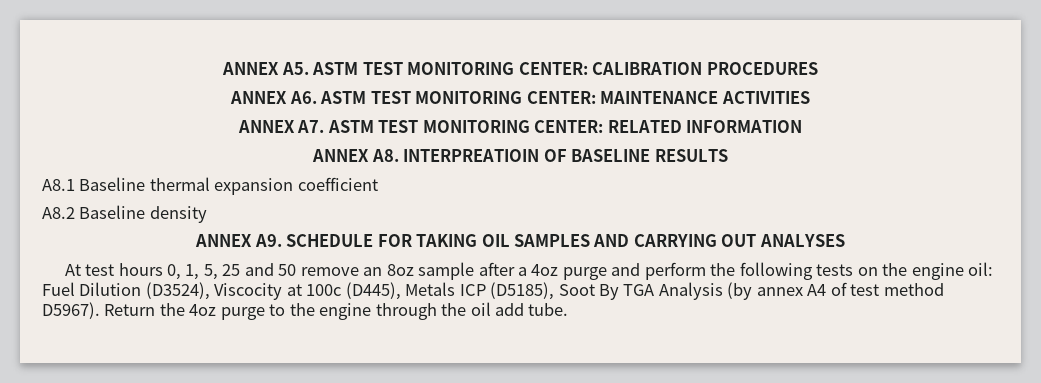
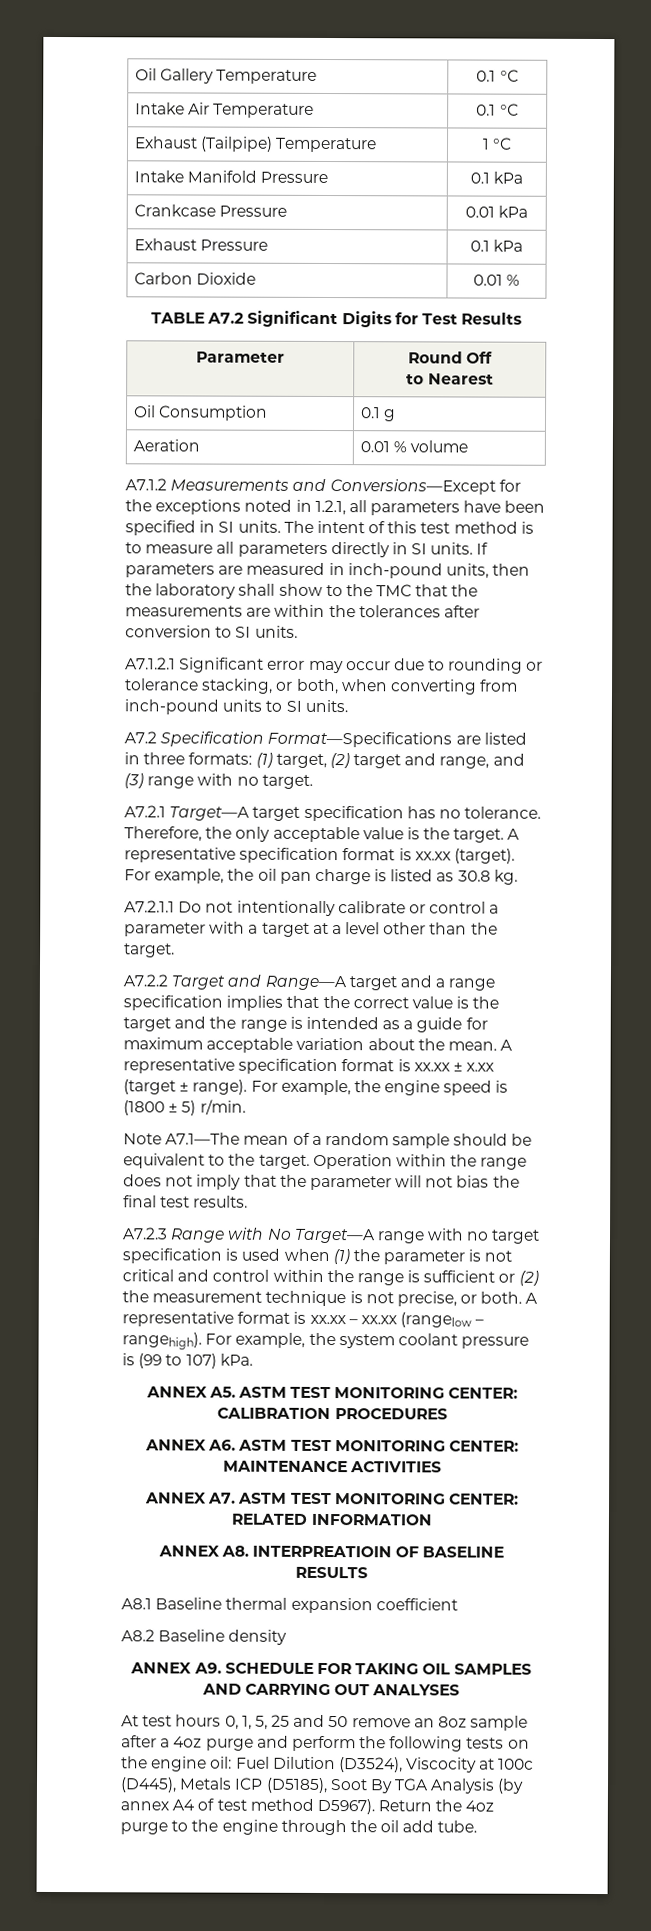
(222, 68) none -> [135,68,318,84] [476,69,519,82] [135,102,315,118] [476,103,519,116] [134,136,378,153] [481,137,513,150] [134,170,329,184] [469,171,524,184] [134,204,288,217] [464,205,529,218] [134,238,269,251] [469,239,524,252] [134,272,257,285] [472,274,521,286] [150,310,523,328] [196,351,285,363] [407,351,494,364] [406,373,494,385] [134,405,269,421] [361,407,397,422] [133,439,201,452] [360,440,469,453] [125,478,521,495] [125,499,546,516] [125,520,534,536] [125,541,489,558] [125,562,531,579] [125,583,479,599] [125,604,480,618] [125,625,298,638] [125,657,544,674] [125,678,519,695] [124,699,348,715] [124,731,527,748] [124,752,525,769] [124,773,313,789] [124,805,542,822] [124,826,521,843] [124,847,515,864] [124,868,518,885] [124,900,500,917] [124,921,498,937] [124,943,175,958] [123,974,496,991] [123,995,500,1011] [123,1016,488,1033] [123,1037,514,1053] [123,1058,495,1075] [123,1079,509,1096] [123,1099,246,1116] [123,1132,533,1149] [123,1153,528,1170] [123,1174,520,1191] [123,1195,249,1208] [122,1227,541,1244] [122,1248,513,1265] [122,1269,539,1286] [122,1290,539,1307] [122,1311,485,1328] [122,1332,530,1350] [122,1353,253,1369] Oil Gallery Temperature | 0.1 °C // Intake Air Temperature | 0.1 °C // Exhaust (Tailpipe) Temperature | 1 °C // Intake Manifold Pressure | 0.1 kPa // Crankcase Pressure | 0.01 kPa // Exhaust Pressure | 0.1 kPa // Carbon Dioxide | 0.01 % // TABLE A7.2 Significant Digits for Test Results // Parameter | Round Off // to Nearest // Oil Consumption | 0.1 g // Aeration | 0.01 % volume // A7.1.2 Measurements and Conversions—Except for the exceptions noted in 1.2.1, all parameters have been specified in SI units. The intent of this test method is to measure all parameters directly in SI units. If parameters are measured in inch-pound units, then the laboratory shall show to the TMC that the measurements are within the tolerances after conversion to SI units. // A7.1.2.1 Significant error may occur due to rounding or tolerance stacking, or both, when converting from inch-pound units to SI units. // A7.2 Specification Format—Specifications are listed in three formats: (1) target, (2) target and range, and (3) range with no target. // A7.2.1 Target—A target specification has no tolerance. Therefore, the only acceptable value is the target. A representative specification format is xx.xx (target). For example, the oil pan charge is listed as 30.8 kg. // A7.2.1.1 Do not intentionally calibrate or control a parameter with a target at a level other than the target. // A7.2.2 Target and Range—A target and a range specification implies that the correct value is the target and the range is intended as a guide for maximum acceptable variation about the mean. A representative specification format is xx.xx ± x.xx (target ± range). For example, the engine speed is (1800 ± 5) r/min. // Note A7.1—The mean of a random sample should be equivalent to the target. Operation within the range does not imply that the parameter will not bias the final test results. // A7.2.3 Range with No Target—A range with no target specification is used when (1) the parameter is not critical and control within the range is sufficient or (2) the measurement technique is not precise, or both. A representative format is xx.xx – xx.xx (rangelow – rangehigh). For example, the system coolant pressure is (99 to 107) kPa. //

